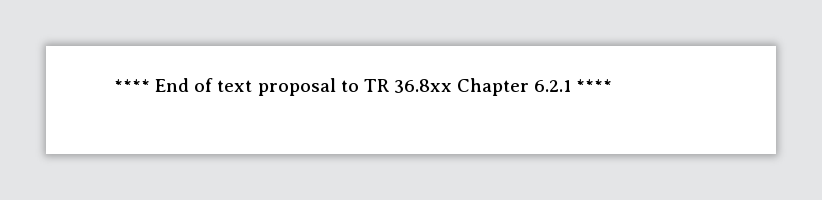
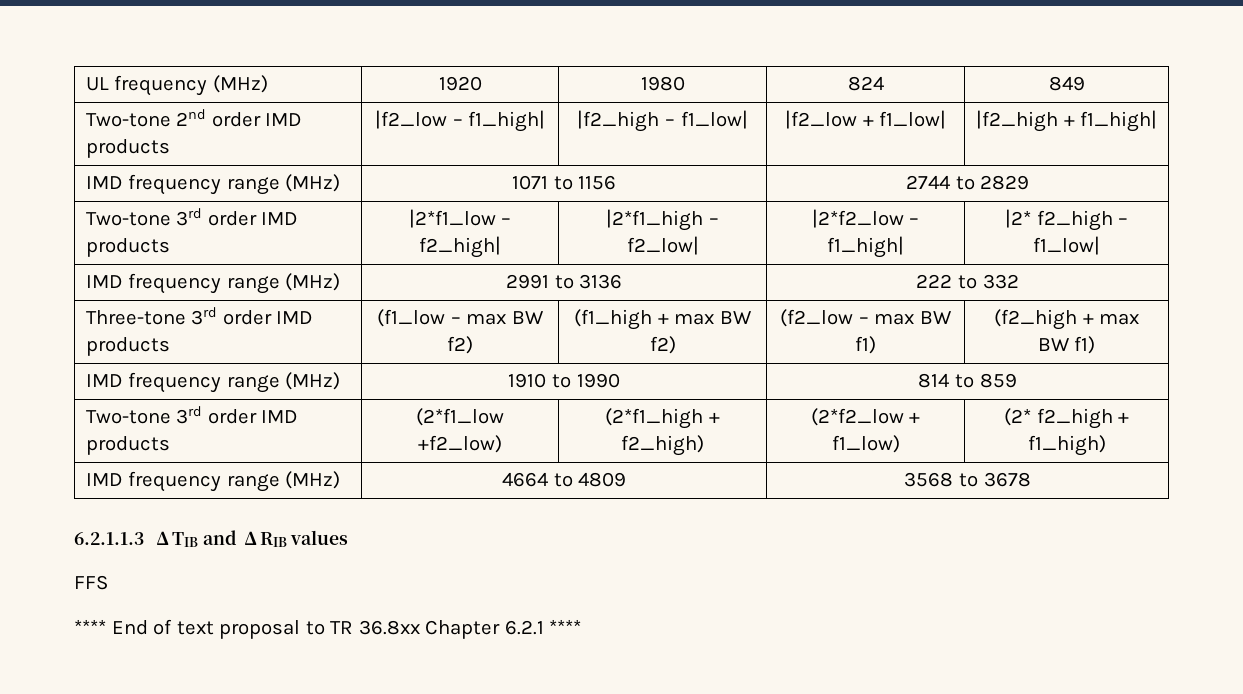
(114, 85) none -> [85,75,268,96] [438,76,482,91] [640,76,685,91] [847,76,884,91] [1048,76,1085,91] [85,109,303,127] [85,139,170,158] [374,110,546,132] [577,110,748,132] [784,110,947,129] [975,110,1158,132] [85,174,341,195] [511,175,617,190] [905,175,1030,190] [85,208,299,226] [85,238,170,257] [408,209,512,228] [419,236,501,258] [606,209,719,231] [626,236,699,255] [811,209,920,228] [827,236,904,258] [1004,209,1129,231] [1033,236,1100,255] [85,273,341,294] [505,274,623,289] [916,274,1019,289] [85,307,314,325] [85,337,170,356] [377,309,544,327] [447,336,473,354] [574,309,752,330] [649,336,676,354] [780,309,952,327] [855,336,876,354] [993,309,1140,330] [1037,336,1096,354] [85,372,341,393] [508,373,620,388] [918,373,1017,388] [85,406,299,424] [85,436,170,455] [416,408,504,426] [418,435,502,453] [605,408,720,429] [621,435,704,456] [810,408,921,426] [831,435,900,453] [1003,408,1130,429] [1027,435,1106,456] [85,471,341,492] [501,472,627,487] [904,472,1031,487] [74,530,349,547] [74,575,108,590] UL frequency (MHz) | 1920 | 1980 | 824 | 849 // Two-tone 2nd order IMD products | |f2_low – f1_high| | |f2_high – f1_low| | |f2_low + f1_low| | |f2_high + f1_high| // IMD frequency range (MHz) | 1071 to 1156 | 2744 to 2829 // Two-tone 3rd order IMD products | |2*f1_low – f2_high| | |2*f1_high – f2_low| | |2*f2_low – f1_high| | |2* f2_high – f1_low| // IMD frequency range (MHz) | 2991 to 3136 | 222 to 332 // Three-tone 3rd order IMD products | (f1_low – max BW f2) | (f1_high + max BW f2) | (f2_low – max BW f1) | (f2_high + max BW f1) // IMD frequency range (MHz) | 1910 to 1990 | 814 to 859 // Two-tone 3rd order IMD products | (2*f1_low +f2_low) | (2*f1_high + f2_high) | (2*f2_low + f1_low) | (2* f2_high + f1_high) // IMD frequency range (MHz) | 4664 to 4809 | 3568 to 3678 // 6.2.1.1.3 ∆TIB and ∆RIB values // FFS //

